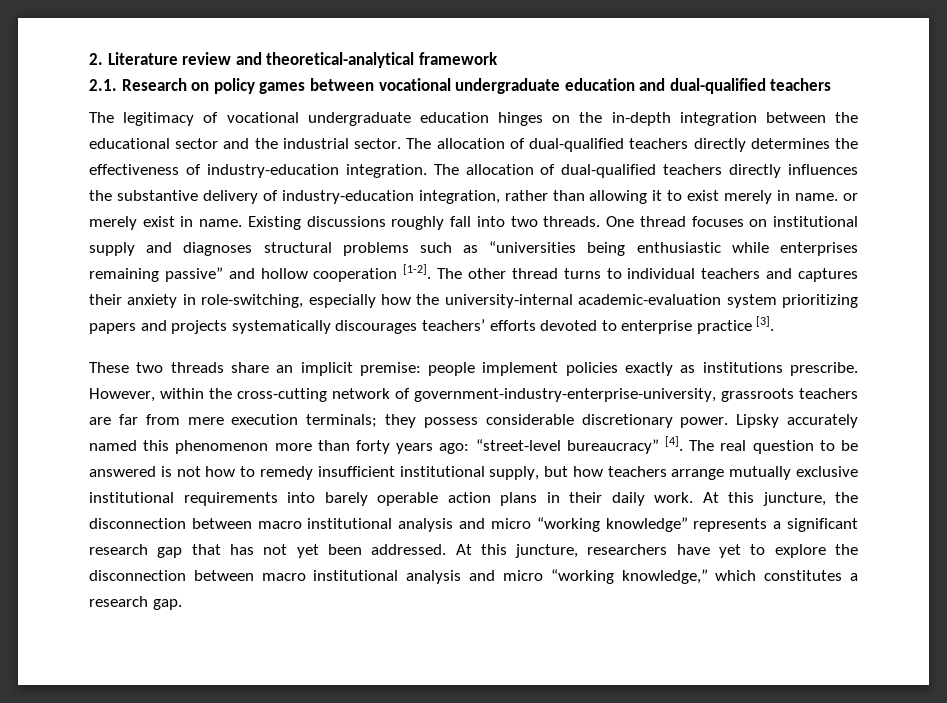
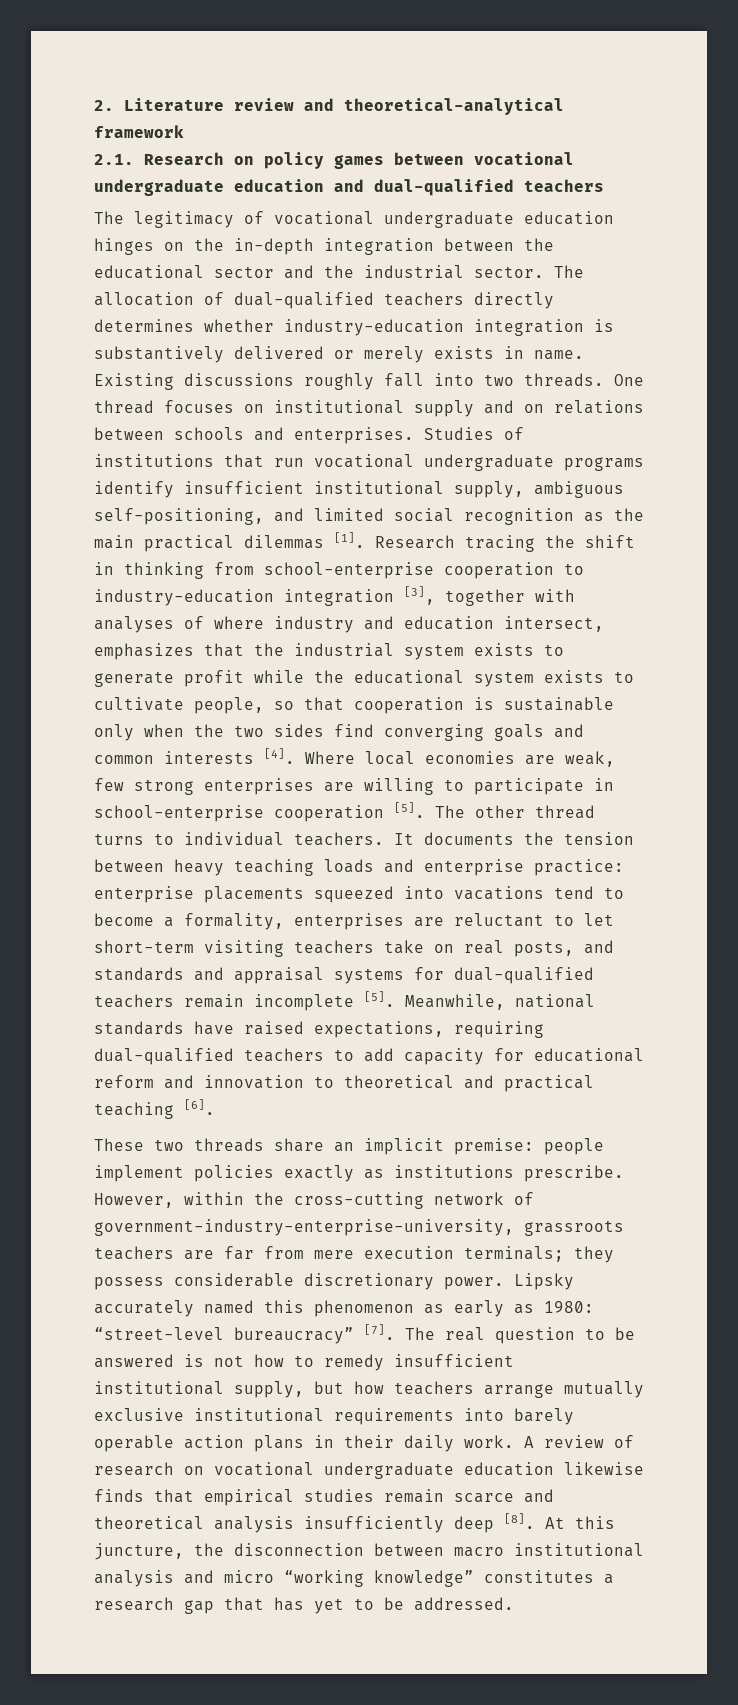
[834,138,858,149] [89,164,858,178] [89,190,839,204] the effectiveness of industry-education integration. The allocation of dual-qualified teachers directly influences the substantive delivery of industry-education integration, rather than allowing it to exist merely in name. -> [204,319,614,336] [94,346,324,363] whether industry-education integration is substantively delivered
[142,216,175,227] exist -> [434,346,494,359] exists
[183,241,858,256] [89,264,432,282] diagnoses structural problems such as “universities being enthusiastic while enterprises remaining passive” and hollow cooperation [1-2]. -> [524,400,644,414] [94,427,524,444] [94,454,644,471] [94,481,624,498] [94,508,644,525] [94,532,635,552] [94,562,584,579] [94,586,575,606] [94,616,604,633] [94,643,564,660] [94,670,634,687] [94,697,614,714] [94,724,584,741] [94,748,615,767] [94,778,614,795] [94,802,425,822] on relations between schools and enterprises. Studies of institutions that run vocational undergraduate programs identify insufficient institutional supply, ambiguous self-positioning, and limited social recognition as the main practical dilemmas [1]. Research tracing the shift in thinking from school-enterprise cooperation to industry-education integration [3], together with analyses of where industry and education intersect, emphasizes that the industrial system exists to generate profit while the educational system exists to cultivate people, so that cooperation is sustainable only when the two sides find converging goals and common interests [4]. Where local economies are weak, few strong enterprises are willing to participate in school-enterprise cooperation [5].
[701,268,858,282] [89,294,858,308] [89,316,775,334] teachers and captures their anxiety in role-switching, especially how the university-internal academic-evaluation system prioritizing papers and projects systematically discourages teachers’ efforts devoted to enterprise practice [3]. -> [294,832,634,846] [94,859,624,876] [94,886,624,903] [94,913,614,930] [94,940,614,957] [94,967,594,984] [94,991,595,1011] [94,1021,544,1038] [94,1048,644,1065] [94,1075,594,1092] [94,1099,215,1119] teachers. It documents the tension between heavy teaching loads and enterprise practice: enterprise placements squeezed into vacations tend to become a formality, enterprises are reluctant to let short-term visiting teachers take on real posts, and standards and appraisal systems for dual-qualified teachers remain incomplete [5]. Meanwhile, national standards have raised expectations, requiring dual-qualified teachers to add capacity for educational reform and innovation to theoretical and practical teaching [6].
[274,440,470,454] more than forty years ago: -> [424,1300,594,1317] as early as 1980:
[665,436,683,451] [4]. -> [364,1324,395,1340] [7].
(693, 497) none -> [524,1435,634,1448] [94,1462,644,1479] [94,1489,554,1506] [94,1513,535,1533] A review of research on vocational undergraduate education likewise finds that empirical studies remain scarce and theoretical analysis insufficiently deep [8].
[693,518,859,532] represents a significant -> [484,1570,614,1584] constitutes a
[263,544,858,558] [89,569,859,584] [89,596,182,610] not yet been addressed. At this juncture, researchers have yet to explore the disconnection between macro institutional analysis and micro “working knowledge,” which constitutes a research gap. -> [314,1597,514,1614] yet to be addressed.

